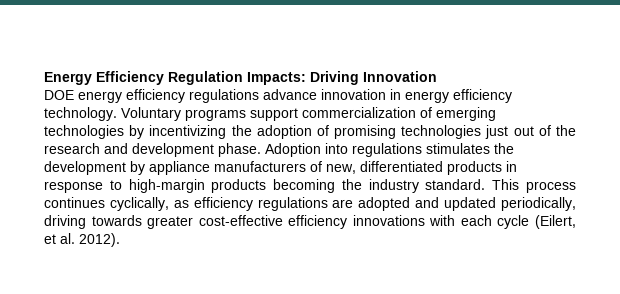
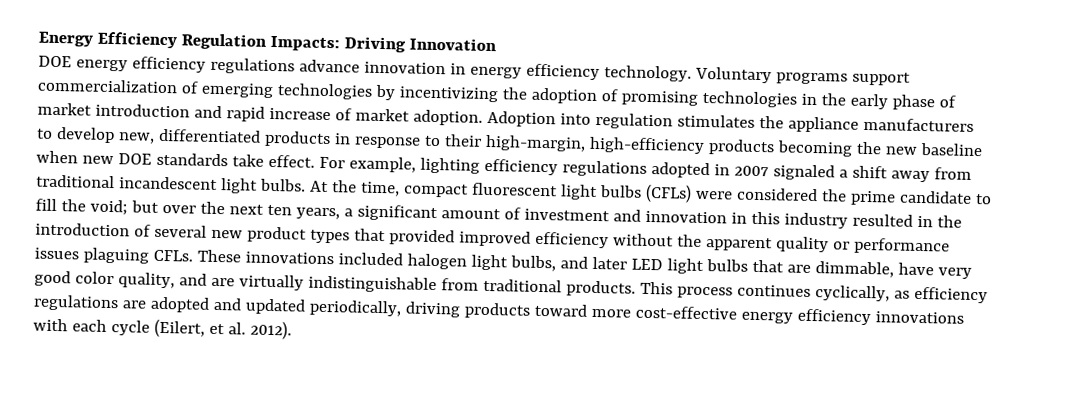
[485,125,576,139] [44,143,261,157] just out of the research and development phase. -> [800,93,956,111] [37,102,483,126] in the early phase of market introduction and rapid increase of market adoption.
[352,143,422,157] regulations -> [594,112,673,130] regulation
[44,161,322,175] development by appliance manufacturers of -> [787,116,974,133] [36,126,115,144] appliance manufacturers to develop
[128,179,486,193] high-margin products becoming the industry standard. -> [443,134,983,157] [36,150,972,183] [36,174,992,206] [35,198,962,229] [35,222,950,255] [34,247,972,279] [34,270,636,297] their high-margin, high-efficiency products becoming the new baseline when new DOE standards take effect. For example, lighting efficiency regulations adopted in 2007 signaled a shift away from traditional incandescent light bulbs. At the time, compact fluorescent light bulbs (CFLs) were considered the prime candidate to fill the void; but over the next ten years, a significant amount of investment and innovation in this industry resulted in the introduction of several new product types that provided improved efficiency without the apparent quality or performance issues plaguing CFLs. These innovations included halogen light bulbs, and later LED light bulbs that are dimmable, have very good color quality, and are virtually indistinguishable from traditional products.
[91,215,283,229] towards greater cost-effective -> [463,302,793,324] products toward more cost-effective energy

